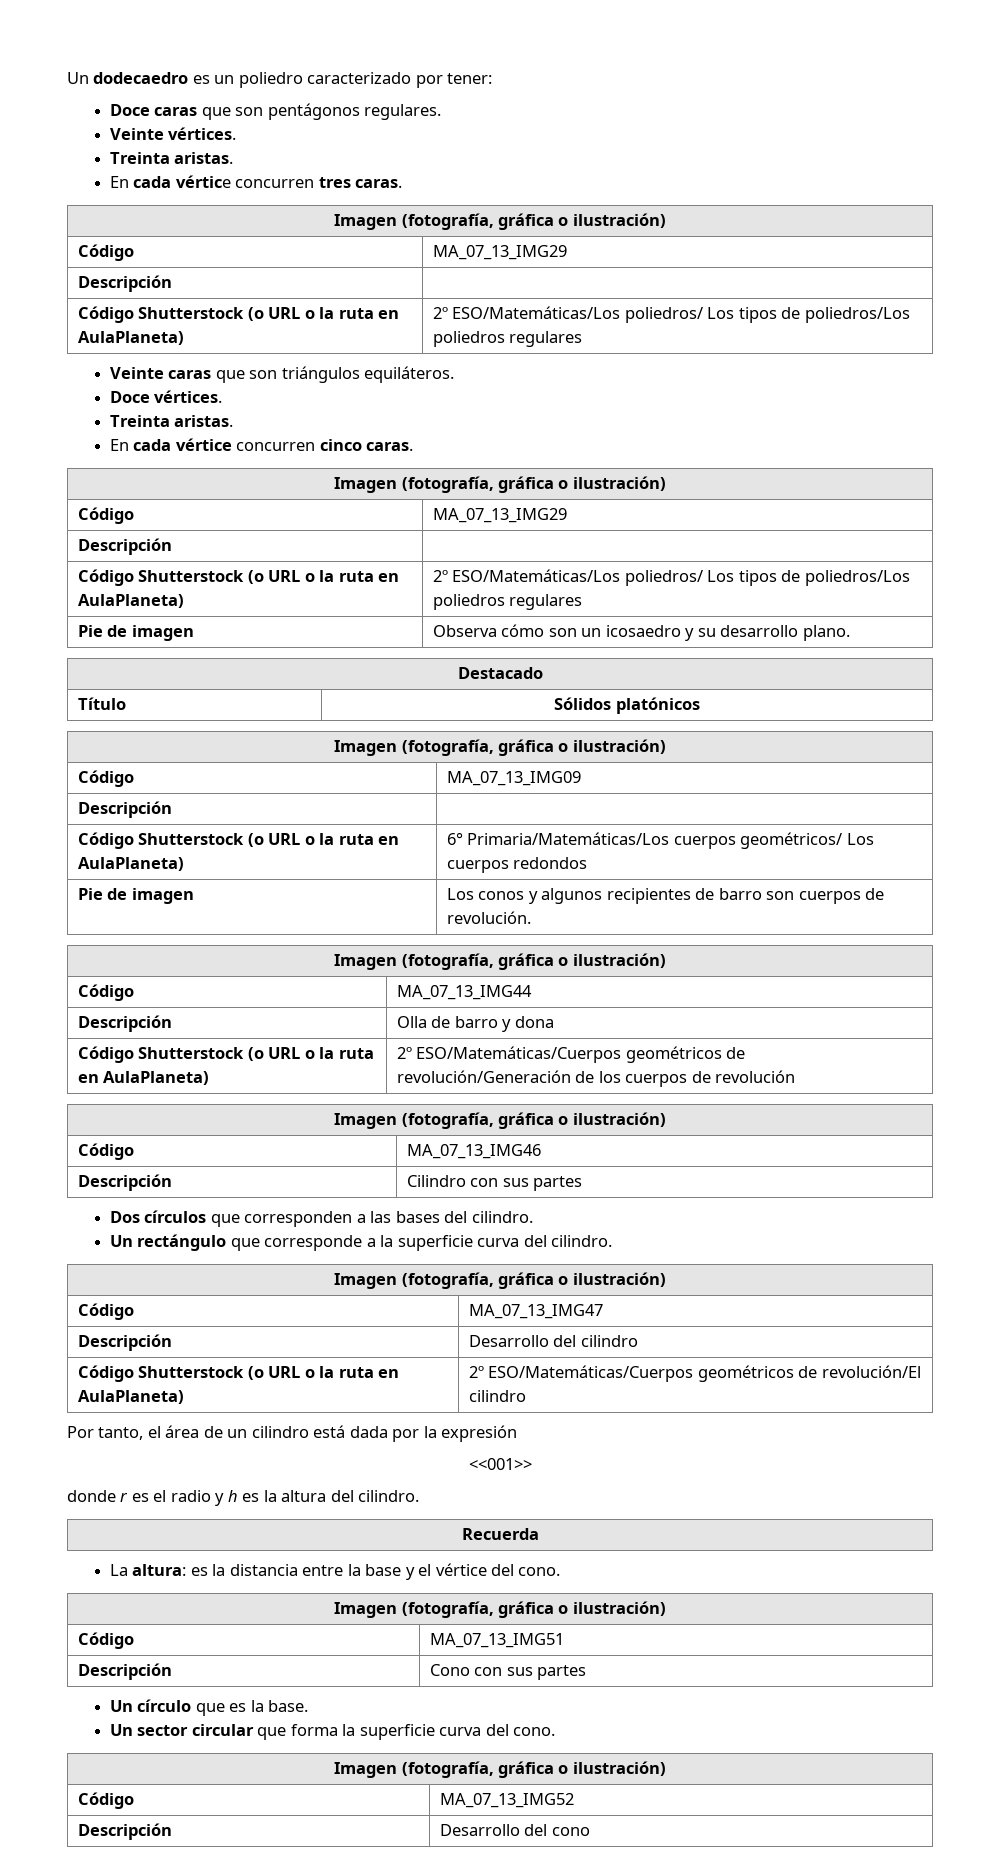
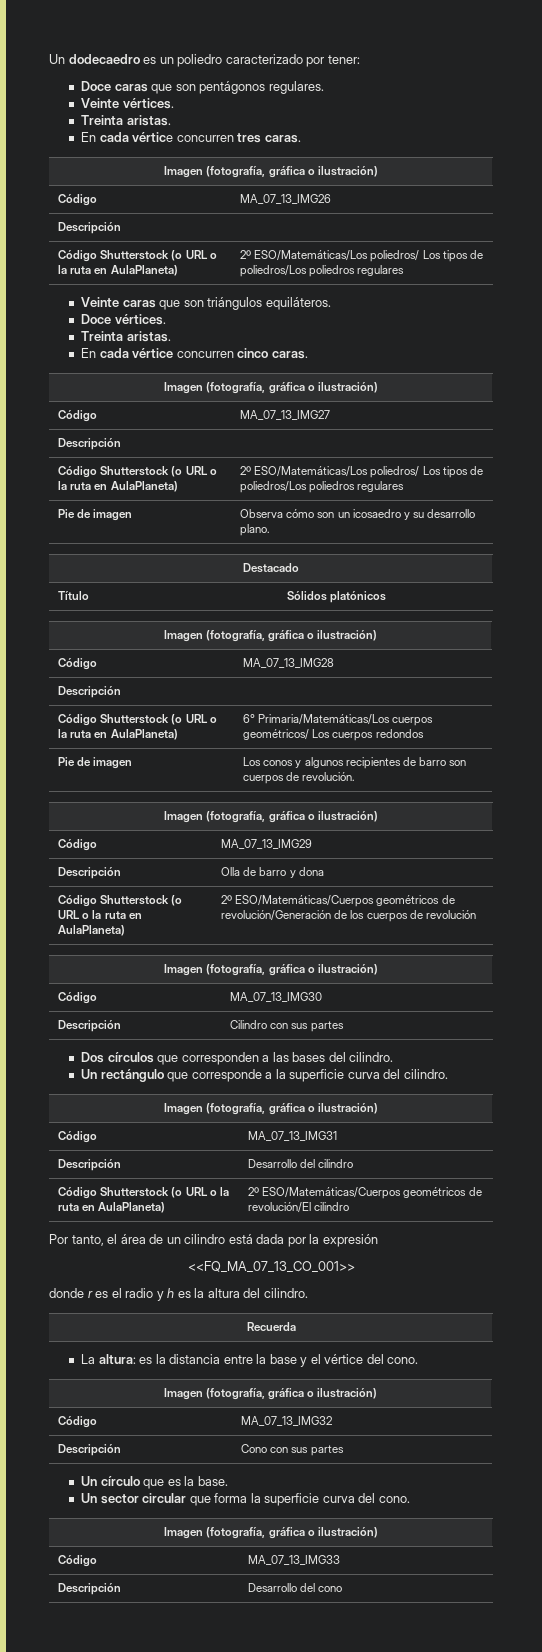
[432,245,567,260] MA_07_13_IMG29 -> [240,194,332,204] MA_07_13_IMG26
[432,508,567,523] MA_07_13_IMG29 -> [240,410,331,420] MA_07_13_IMG27
[446,771,581,786] MA_07_13_IMG09 -> [243,658,335,668] MA_07_13_IMG28
[396,985,532,1000] MA_07_13_IMG44 -> [221,839,313,849] MA_07_13_IMG29
[406,1144,541,1159] MA_07_13_IMG46 -> [230,992,323,1002] MA_07_13_IMG30
[468,1304,603,1319] MA_07_13_IMG47 -> [248,1131,338,1141] MA_07_13_IMG31
[468,1458,532,1470] <<001>> -> [187,1261,355,1273] <<FQ_MA_07_13_CO_001>>
[429,1633,564,1648] MA_07_13_IMG51 -> [241,1416,333,1426] MA_07_13_IMG32
[439,1793,574,1808] MA_07_13_IMG52 -> [248,1555,341,1565] MA_07_13_IMG33

